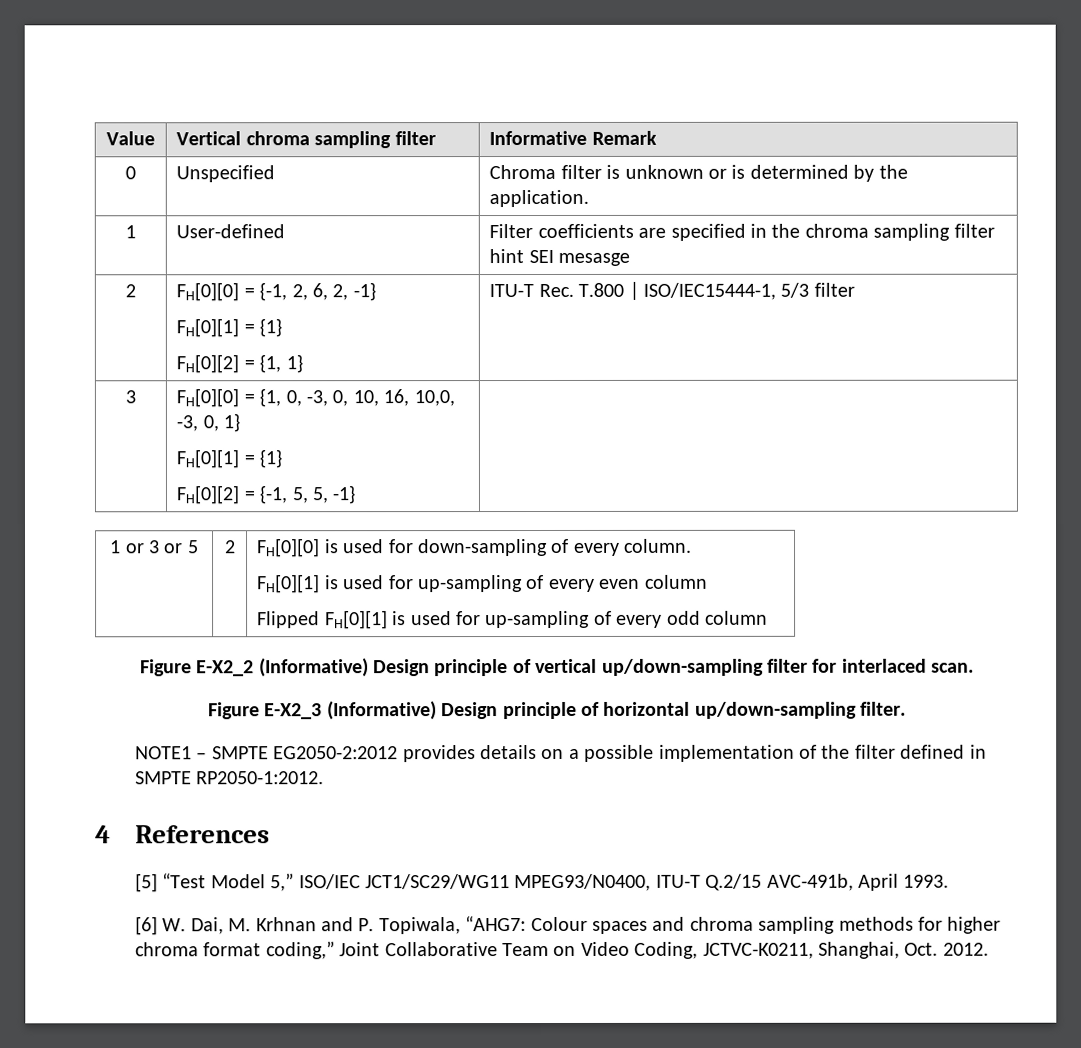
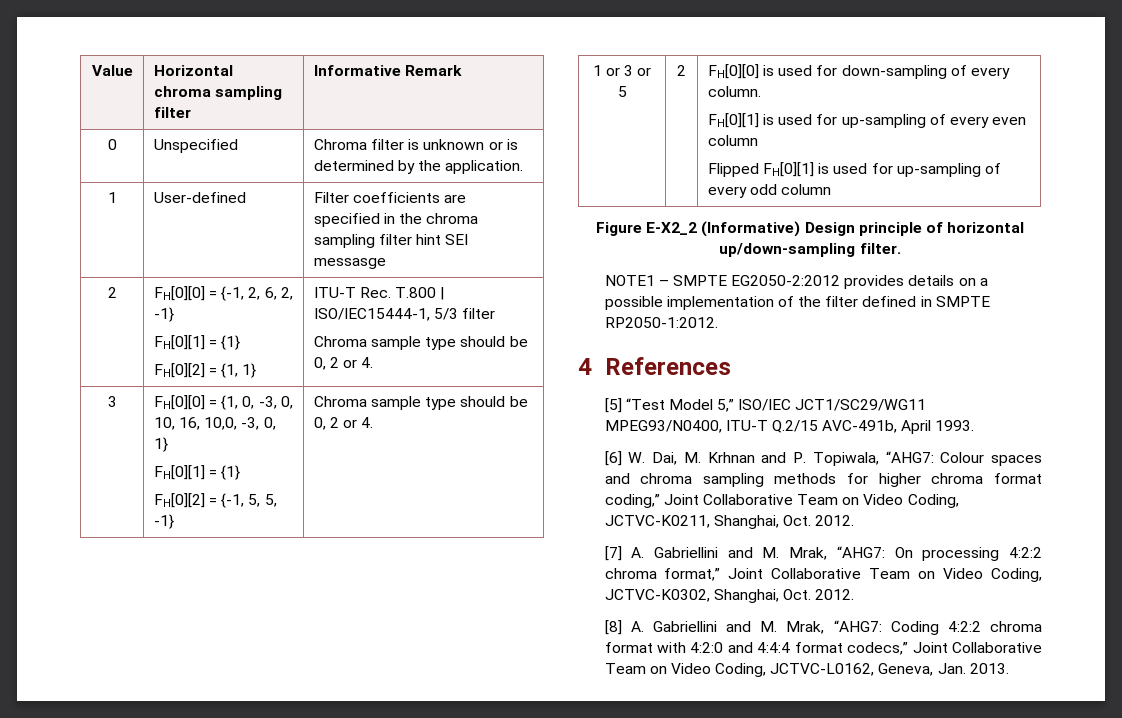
[176,131,242,146] Vertical -> [153,65,233,76] Horizontal
[558,252,631,266] mesasge -> [313,258,386,269] messasge
(855, 289) none -> [313,336,528,350] [313,357,374,370] // Chroma sample type should be 0, 2 or 4.
(356, 495) none -> [313,396,528,410] [313,417,374,430] Chroma sample type should be 0, 2 or 4.
[535,658,975,676] [207,701,600,721] vertical up/down-sampling filter for interlaced scan. // Figure E-X2_3 (Informative) Design principle of -> (943, 227) none
(989, 949) none -> [604,546,1042,561] [604,568,1042,582] [604,589,855,603] [604,620,1042,635] [604,642,1042,655] [604,663,1009,677] // [7] A. Gabriellini and M. Mrak, “AHG7: On processing 4:2:2 chroma format,” Joint Collaborative Team on Video Coding, JCTVC-K0302, Shanghai, Oct. 2012. // [8] A. Gabriellini and M. Mrak, “AHG7: Coding 4:2:2 chroma format with 4:2:0 and 4:4:4 format codecs,” Joint Collaborative Team on Video Coding, JCTVC-L0162, Geneva, Jan. 2013.

